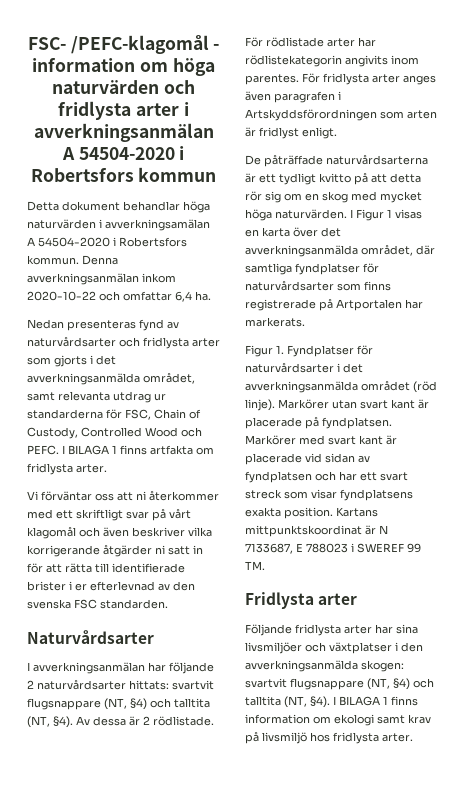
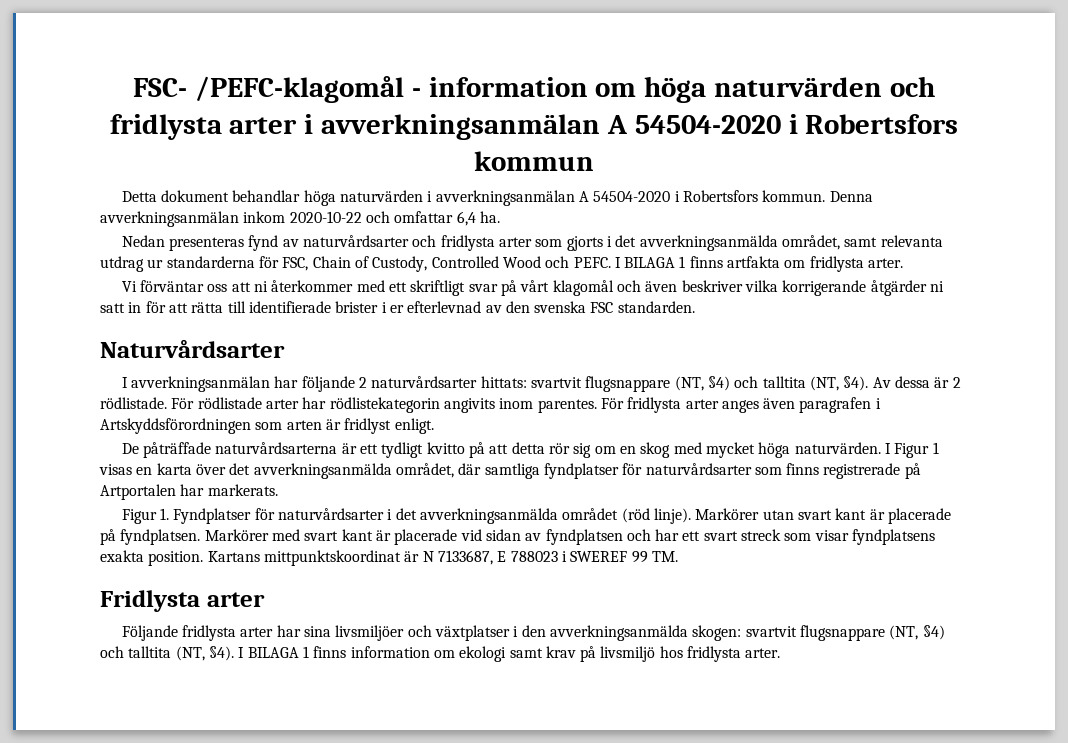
[105,219,210,231] avverkningsamälan -> [435,190,575,206] avverkningsanmälan

